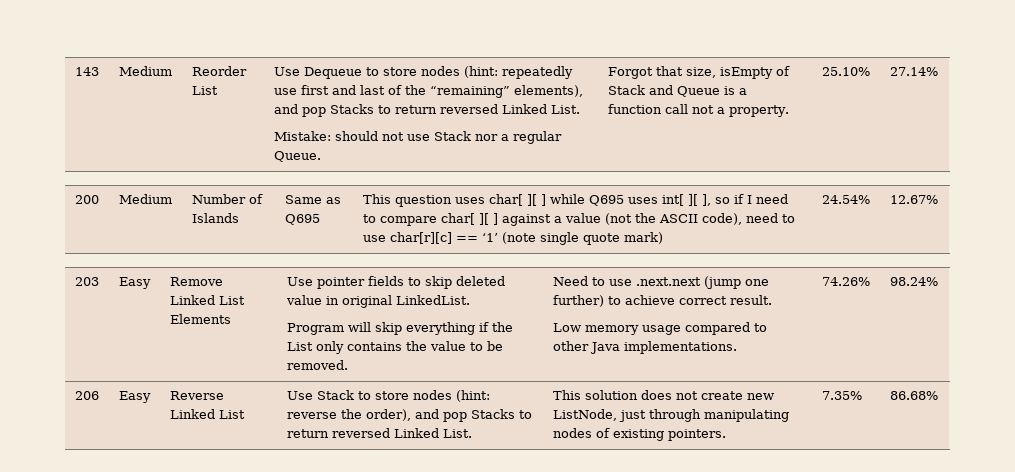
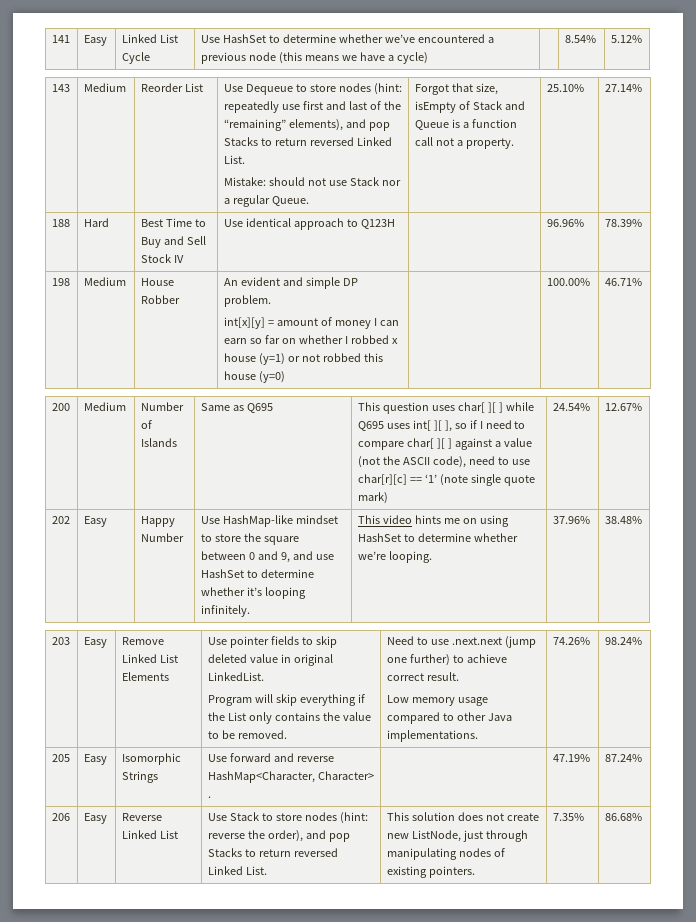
(74, 71) none -> [51,35,70,43] [83,35,107,46] [121,34,178,43] [121,52,150,64] [200,34,494,43] [200,52,428,64] [564,35,596,43] [610,35,642,43] 141 | Easy | Linked List Cycle | Use HashSet to determine whether we’ve encountered a previous node (this means we have a cycle) | | 8.54% | 5.12% //
(938, 71) none -> [51,219,70,227] [83,218,109,227] [140,218,206,227] [140,236,206,248] [140,254,184,263] [223,218,395,230] [546,219,584,227] [604,219,642,227] [51,278,70,286] [83,277,126,286] [140,278,174,286] [140,295,180,304] [223,277,358,289] [223,295,271,307] [223,317,399,329] [223,335,398,344] [223,353,383,365] [223,371,285,383] [546,278,590,286] [604,278,642,286] // 188 | Hard | Best Time to Buy and Sell Stock IV | Use identical approach to Q123H | | 96.96% | 78.39% // 198 | Medium | House Robber | An evident and simple DP problem. // int[x][y] = amount of money I can earn so far on whether I robbed x house (y=1) or not robbed this house (y=0) | | 100.00% | 46.71%
(938, 199) none -> [51,516,70,524] [83,516,107,527] [140,516,175,527] [140,533,184,542] [200,515,338,527] [200,533,299,545] [200,551,334,563] [200,569,314,578] [200,587,306,599] [200,605,250,617] [357,515,509,527] [357,533,518,542] [357,551,432,563] [552,516,590,524] [604,516,642,524] // 202 | Easy | Happy Number | Use HashMap-like mindset to store the square between 0 and 9, and use HashSet to determine whether it’s looping infinitely. | This video hints me on using HashSet to determine whether we’re looping. | 37.96% | 38.48%
(938, 281) none -> [51,754,70,762] [83,754,107,765] [121,753,181,765] [121,771,158,783] [207,753,334,762] [207,771,374,783] [207,796,211,798] [552,754,590,762] [604,754,642,762] // 205 | Easy | Isomorphic Strings | Use forward and reverse HashMap<Character, Character> . | | 47.19% | 87.24%

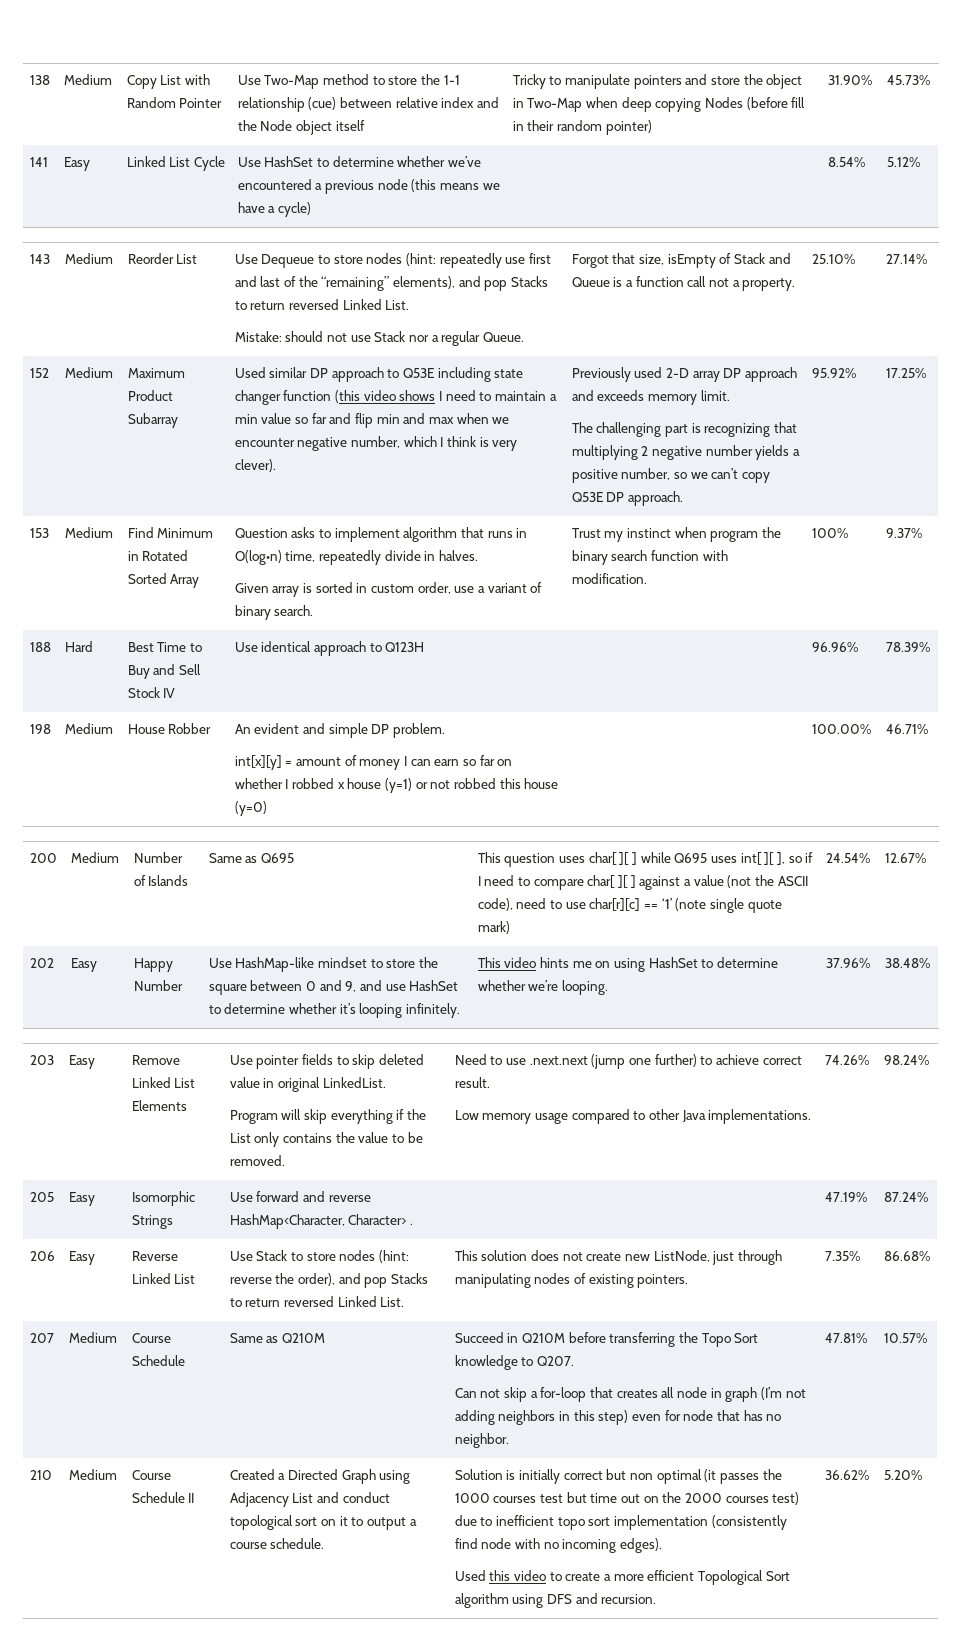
(51, 39) none -> [29,75,50,85] [63,74,112,85] [126,74,211,89] [126,97,223,108] [237,74,460,89] [237,97,500,112] [237,120,365,135] [512,74,803,89] [512,97,806,112] [512,120,652,135] [827,75,872,85] [886,75,930,85] 138 | Medium | Copy List with Random Pointer | Use Two-Map method to store the 1-1 relationship (cue) between relative index and the Node object itself | Tricky to manipulate pointers and store the object in Two-Map when deep copying Nodes (before fill in their random pointer) | 31.90% | 45.73% //
(642, 88) none -> [29,368,49,378] [64,367,113,378] [127,368,185,378] [127,390,173,401] [127,413,178,428] [234,367,524,382] [234,390,557,405] [234,413,510,428] [234,436,518,451] [234,459,276,472] [571,367,798,382] [571,390,730,405] [571,422,798,437] [571,445,801,460] [571,468,770,483] [571,491,684,506] [811,368,856,378] [885,368,926,378] [29,528,49,538] [64,527,113,538] [127,527,214,538] [127,550,189,561] [127,573,200,588] [234,527,528,542] [234,550,479,565] [234,582,543,597] [234,605,314,620] [571,527,782,542] [571,550,728,565] [571,573,647,584] [811,528,848,538] [885,528,922,538] // 152 | Medium | Maximum Product Subarray | Used similar DP approach to Q53E including state changer function (this video shows I need to maintain a min value so far and flip min and max when we encounter negative number, which I think is very clever). | Previously used 2-D array DP approach and exceeds memory limit. // The challenging part is recognizing that multiplying 2 negative number yields a positive number, so we can’t copy Q53E DP approach. | 95.92% | 17.25% // 153 | Medium | Find Minimum in Rotated Sorted Array | Question asks to implement algorithm that runs in O(log•n) time, repeatedly divide in halves. // Given array is sorted in custom order, use a variant of binary search. | Trust my instinct when program the binary search function with modification. | 100% | 9.37%
(642, 817) none -> [29,1333,54,1343] [68,1332,117,1343] [131,1333,171,1343] [131,1355,185,1366] [229,1333,326,1343] [454,1332,759,1347] [454,1355,575,1370] [454,1387,806,1402] [454,1410,782,1425] [454,1433,509,1448] [824,1333,867,1343] [883,1333,927,1343] [29,1470,52,1480] [68,1469,117,1480] [131,1470,171,1480] [131,1492,195,1503] [229,1469,411,1484] [229,1492,390,1507] [229,1515,417,1530] [229,1538,325,1549] [454,1469,782,1484] [454,1492,800,1505] [454,1515,787,1530] [454,1538,663,1553] [454,1570,790,1585] [454,1593,657,1608] [824,1470,869,1480] [883,1470,922,1480] // 207 | Medium | Course Schedule | Same as Q210M | Succeed in Q210M before transferring the Topo Sort knowledge to Q207. // Can not skip a for-loop that creates all node in graph (I’m not adding neighbors in this step) even for node that has no neighbor. | 47.81% | 10.57% // 210 | Medium | Course Schedule II | Created a Directed Graph using Adjacency List and conduct topological sort on it to output a course schedule. | Solution is initially correct but non optimal (it passes the 1000 courses test but time out on the 2000 courses test) due to inefficient topo sort implementation (consistently find node with no incoming edges). // Used this video to create a more efficient Topological Sort algorithm using DFS and recursion. | 36.62% | 5.20%

